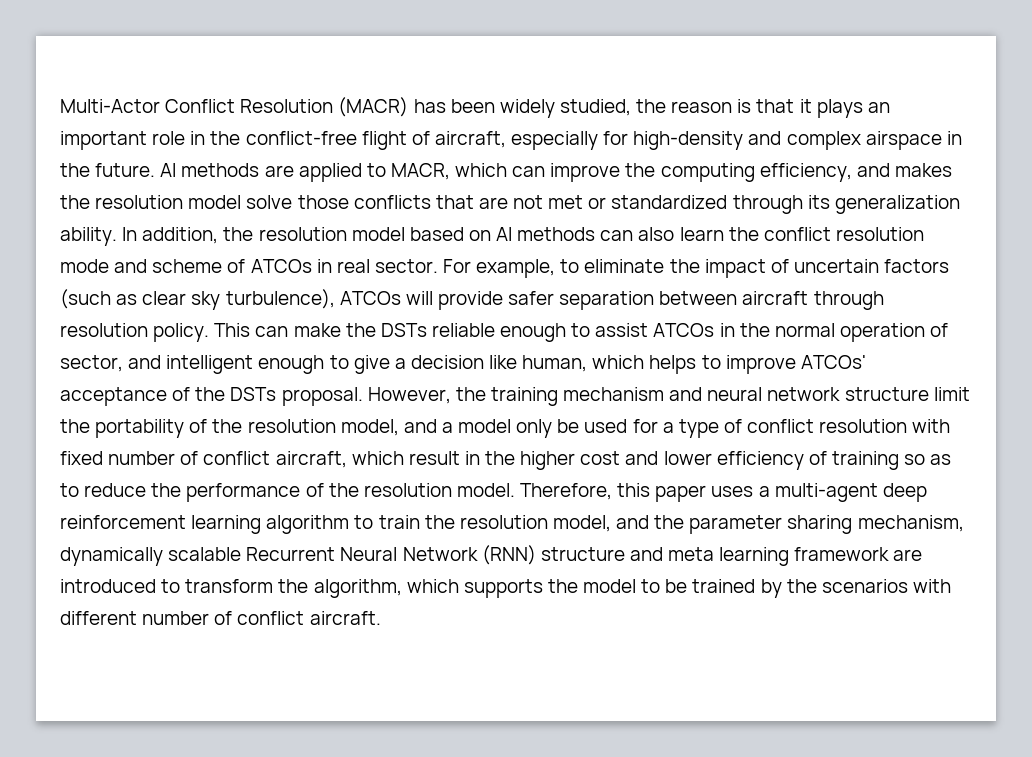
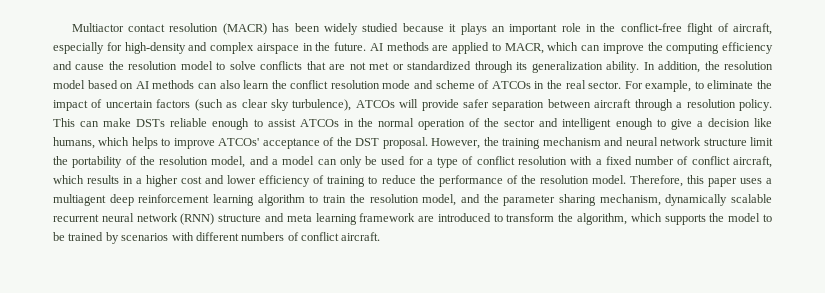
[60,99,334,113] Multi-Actor Conflict Resolution -> [71,23,219,32] Multiactor contact resolution
[559,99,795,116] studied, the reason is that -> [362,23,444,32] studied because
[759,163,952,182] [60,195,349,209] efficiency, and makes the resolution model solve those -> [722,42,773,54] [53,61,256,70] efficiency and cause the resolution model to solve
(332, 266) none -> [546,80,562,89] the
(884, 300) none -> [676,102,683,108] a
[345,323,376,337] the -> (132, 122) none
[60,355,123,372] sector, -> [484,118,536,127] the sector
[522,355,588,372] human, -> [53,137,95,149] humans,
[230,387,277,401] DSTs -> [355,138,380,146] DST
(512, 426) none -> [317,159,337,165] can
(951, 426) none -> [595,159,602,165] a
[408,451,516,465] result in the -> [87,175,143,184] results in a
[904,454,952,465] so as -> (366, 181) none
[774,483,878,502] multi-agent -> [53,194,106,206] multiagent
[246,547,478,561] Recurrent Neural Network -> [53,213,178,222] recurrent neural network
[786,579,817,593] the -> (119, 238) none
[142,611,210,625] number -> [241,232,285,241] numbers

